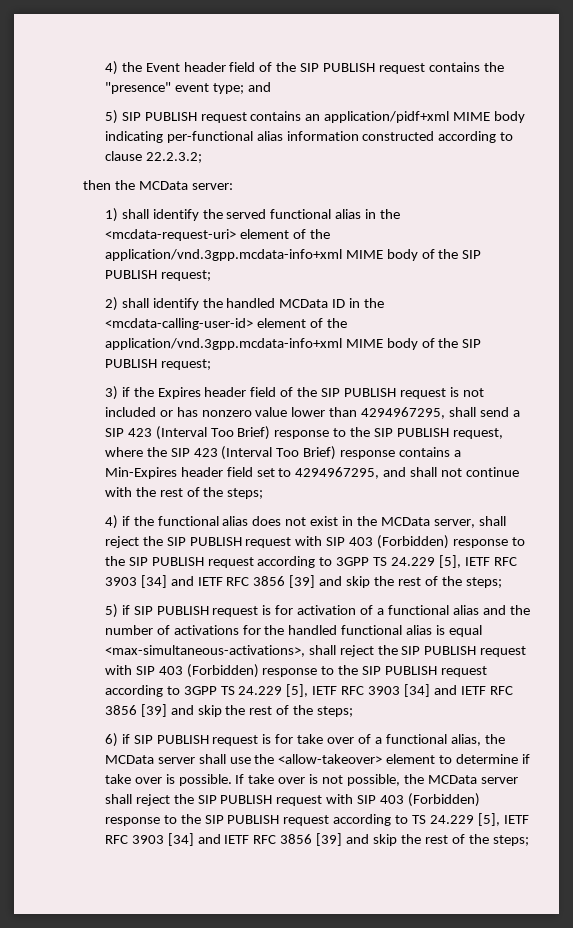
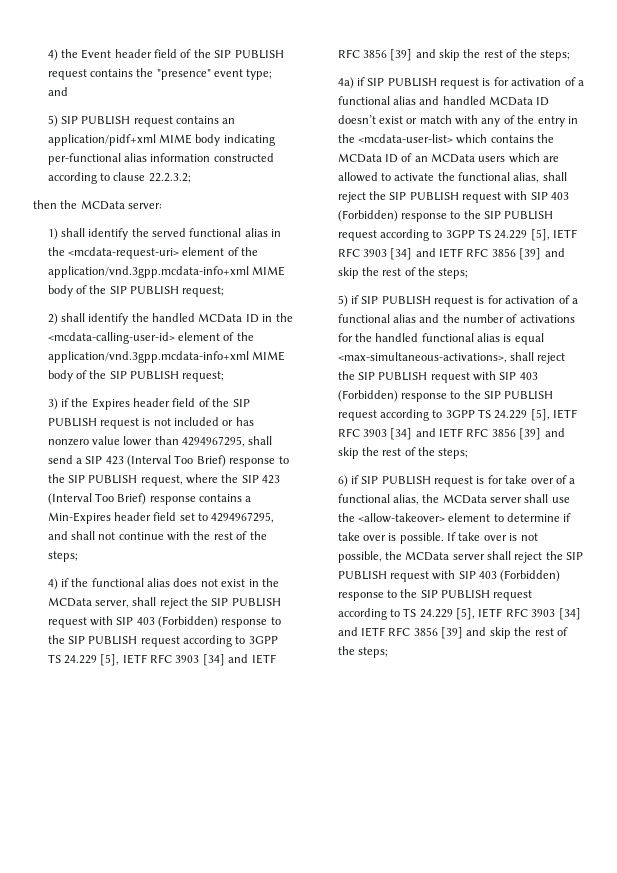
(502, 582) none -> [337,77,584,89] [337,96,550,106] [337,115,578,127] [337,134,555,144] [337,153,560,163] [337,172,567,183] [337,191,570,203] [337,210,554,222] [337,229,578,241] [337,248,565,260] [337,267,469,279] // 4a) if SIP PUBLISH request is for activation of a functional alias and handled MCData ID doesn’t exist or match with any of the entry in the <mcdata-user-list> which contains the MCData ID of an MCData users which are allowed to activate the functional alias, shall reject the SIP PUBLISH request with SIP 403 (Forbidden) response to the SIP PUBLISH request according to 3GPP TS 24.229 [5], IETF RFC 3903 [34] and IETF RFC 3856 [39] and skip the rest of the steps;

